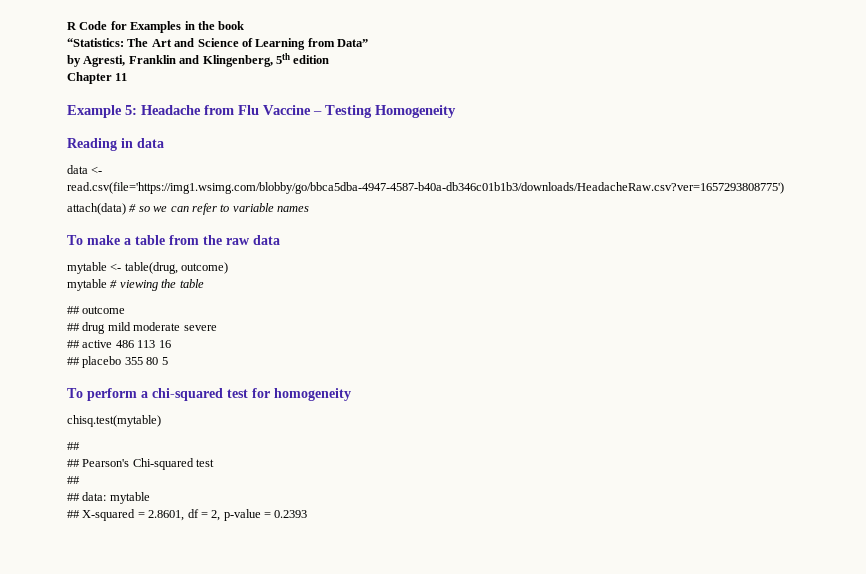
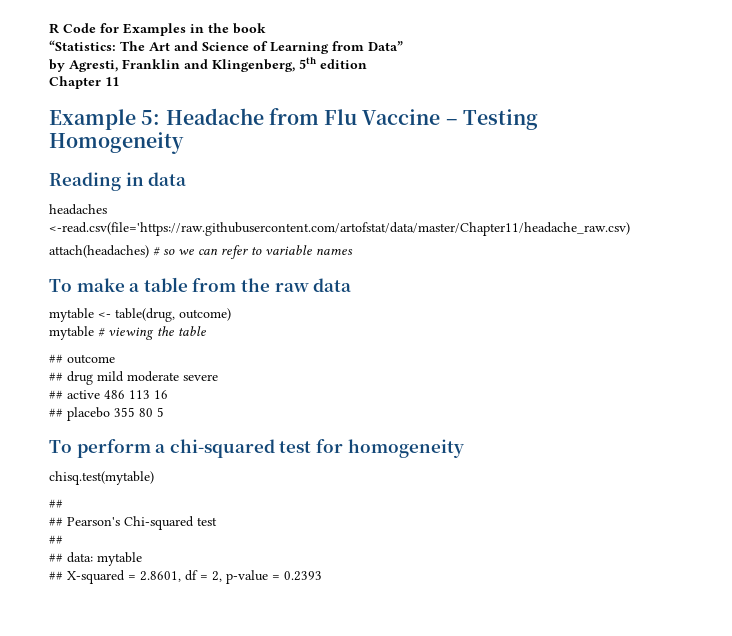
[67,165,103,174] [67,182,784,194] [67,203,126,215] data <- read.csv(file='https://img1.wsimg.com/blobby/go/bbca5dba-4947-4587-b40a-db346c01b1b3/downloads/HeadacheRaw.csv?ver=1657293808775') // attach(data) -> [49,204,107,215] [49,222,630,236] [49,245,149,258] headaches <-read.csv(file='https://raw.githubusercontent.com/artofstat/data/master/Chapter11/headache_raw.csv) // attach(headaches)

